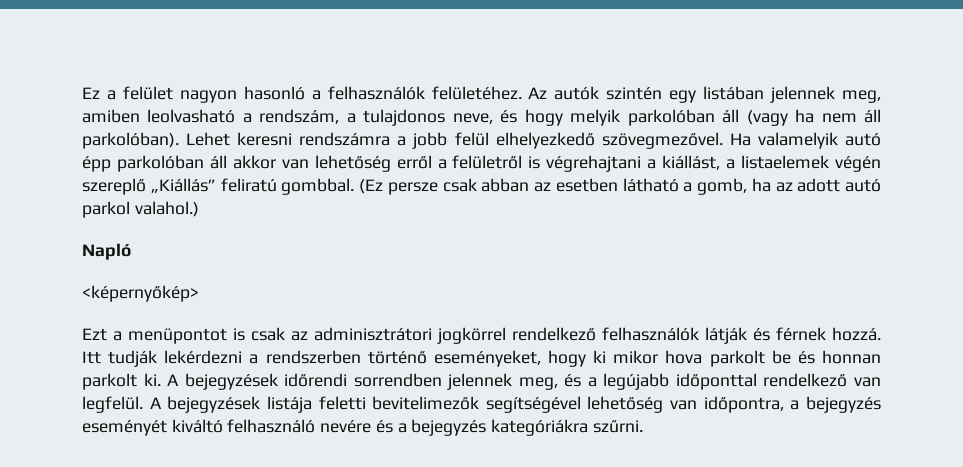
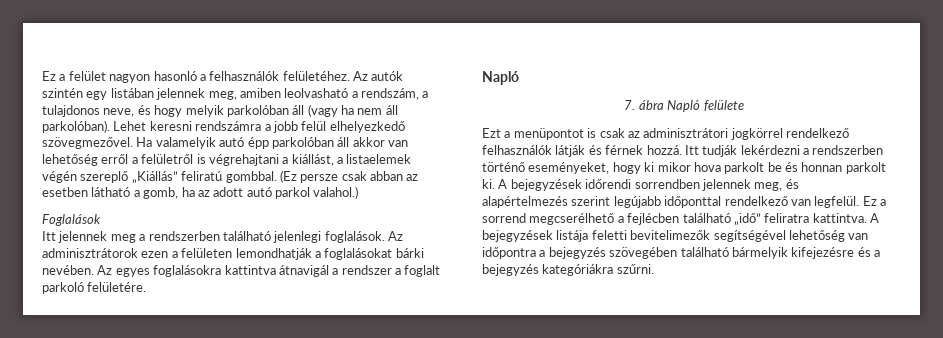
[82,243,131,260] [82,285,199,302] Napló // <képernyőkép> -> [42,214,101,226] [42,231,403,243] [42,248,424,260] [42,265,441,277] [42,282,147,294] [482,71,519,85] [624,100,744,112] Foglalások // Itt jelennek meg a rendszerben található jelenlegi foglalások. Az adminisztrátorok ezen a felületen lemondhatják a foglalásokat bárki nevében. Az egyes foglalásokra kattintva átnavigál a rendszer a foglalt parkoló felületére. // Napló // 7. ábra Napló felülete
[587,377,597,387] a -> [482,196,611,208] alapértelmezés szerint
(143, 404) none -> [862,196,886,206] [482,213,867,226] Ez a sorrend megcserélhető a fejlécben található „idő” feliratra kattintva.
[703,396,881,413] [82,419,372,436] időpontra, a bejegyzés eseményét kiváltó felhasználó nevére -> [482,247,855,259] időpontra a bejegyzés szövegében található bármelyik kifejezésre

